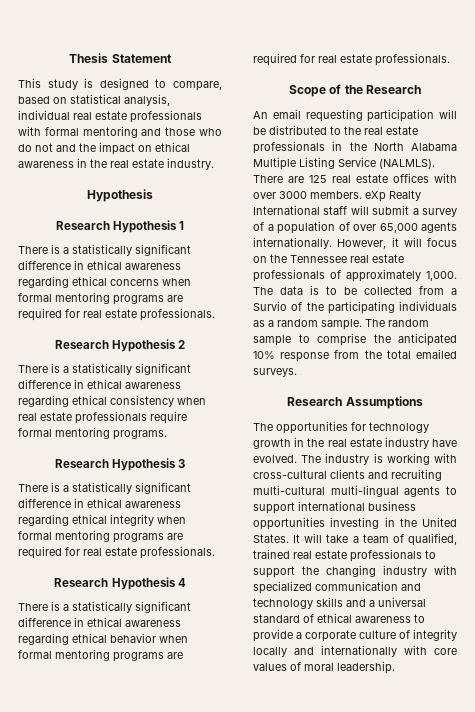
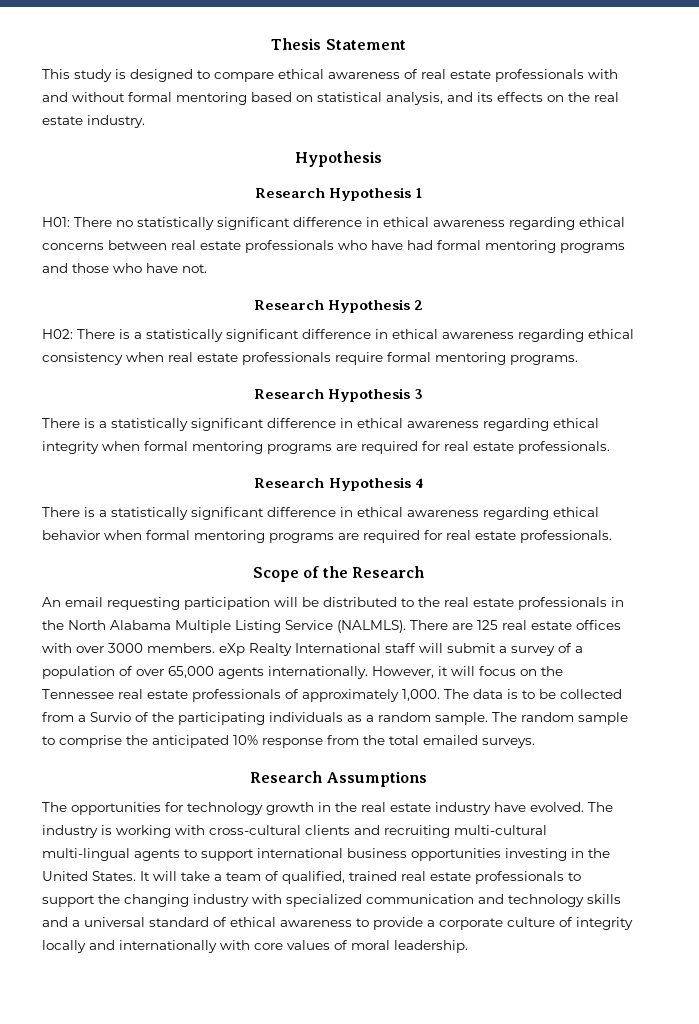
[173,81,222,91] [18,94,170,106] [18,110,202,123] [18,126,222,138] [18,142,190,155] [18,158,87,168] compare, based on statistical analysis, individual real estate professionals with formal mentoring and those who do not and the impact on ethical awareness in -> [214,69,618,82] [42,92,564,105] compare ethical awareness of real estate professionals with and without formal mentoring based on statistical analysis, and its effects on
[18,244,69,254] There is a -> [42,217,133,227] H01: There no
[162,278,191,286] [18,292,183,305] [18,308,215,321] when formal mentoring programs are required for real estate professionals. -> [108,240,625,253] [42,263,207,273] between real estate professionals who have had formal mentoring programs and those who have not.
(186, 344) none -> [42,329,73,339] H02:

